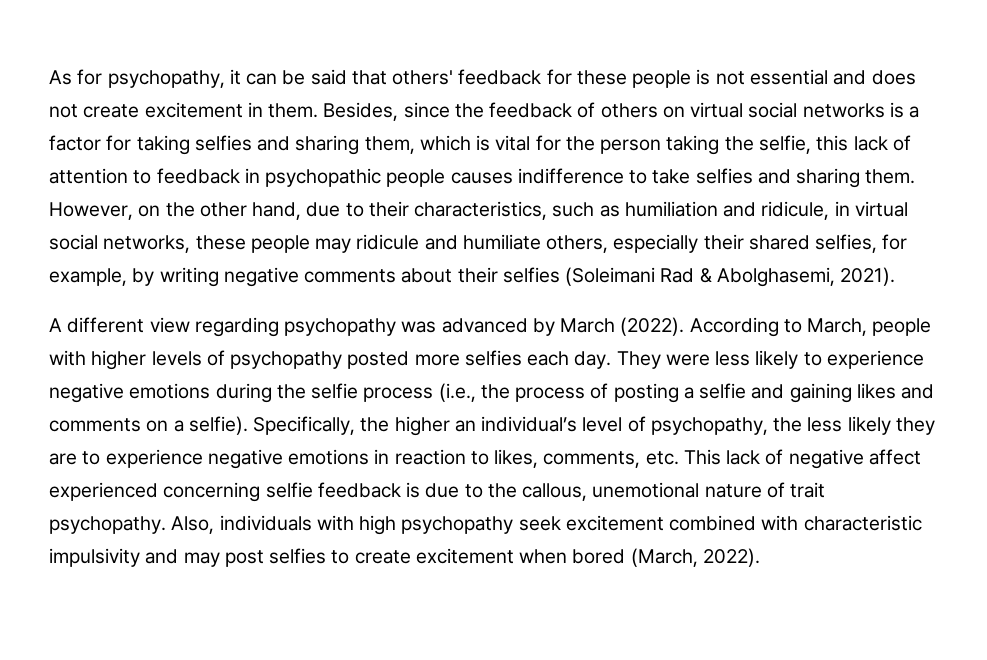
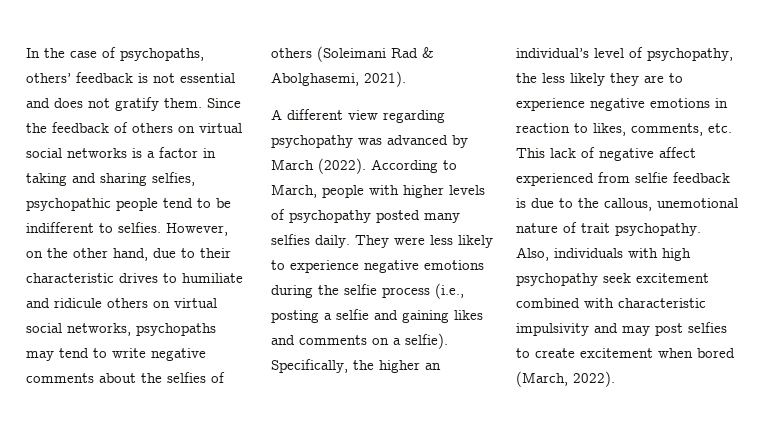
[49,69,692,88] As for psychopathy, it can be said that others' feedback for these people -> [26,47,204,61] [26,72,133,83] In the case of psychopaths, others’ feedback
[83,102,450,121] create excitement in them. Besides, since -> [115,97,241,111] gratify them. Since
[106,135,911,155] [49,168,916,188] for taking selfies and sharing them, which is vital for the person taking the selfie, this lack of attention to feedback in psychopathic people causes indifference to take selfies and sharing them. -> [203,148,216,158] [26,172,195,186] [26,198,231,211] [26,222,161,233] in taking and sharing selfies, psychopathic people tend to be indifferent to selfies.
[414,201,908,220] [49,234,908,253] [49,267,560,287] characteristics, such as humiliation and ridicule, in virtual social networks, these people may ridicule and humiliate others, especially their shared selfies, for example, by writing negative comments about their selfies -> [26,273,243,283] [26,298,217,308] [26,323,216,336] [26,348,206,361] [26,372,225,383] [271,48,312,58] characteristic drives to humiliate and ridicule others on virtual social networks, psychopaths may tend to write negative comments about the selfies of others
[414,350,612,369] more selfies each day. -> [424,213,460,223] [271,234,350,248] many selfies daily.
[480,383,609,402] the process of -> (464, 291) none
[163,482,261,502] concerning -> [598,172,630,183] from

